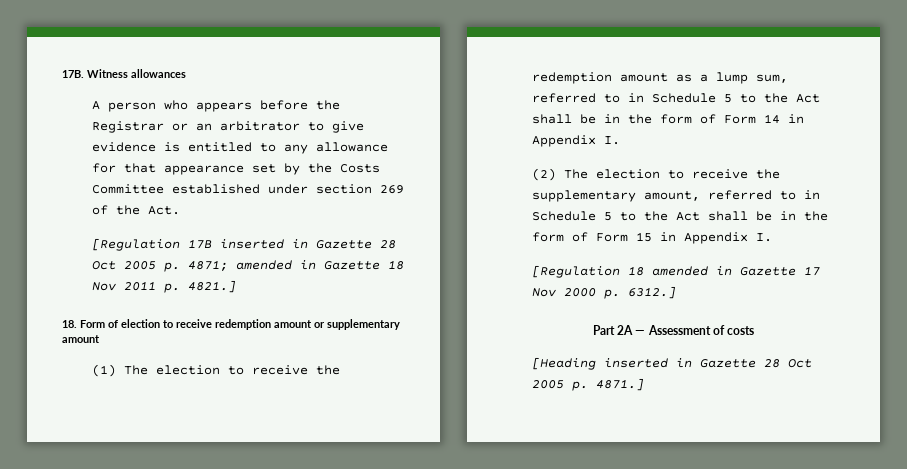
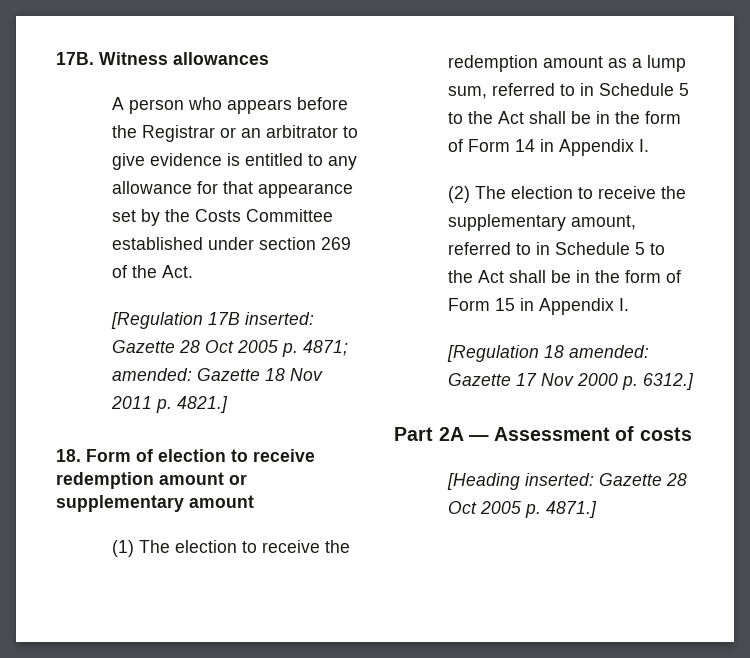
[220,239,309,249] inserted in -> [244,312,314,325] inserted:
[236,260,317,270] amended in -> [111,368,192,381] amended:
[652,266,733,276] amended in -> [568,345,649,358] amended:
[604,358,693,368] inserted in -> [524,473,594,486] inserted:

